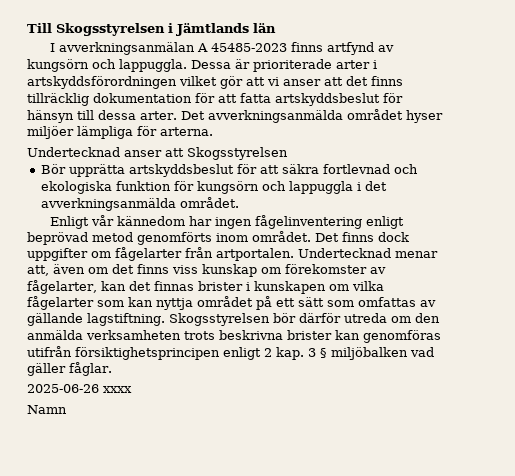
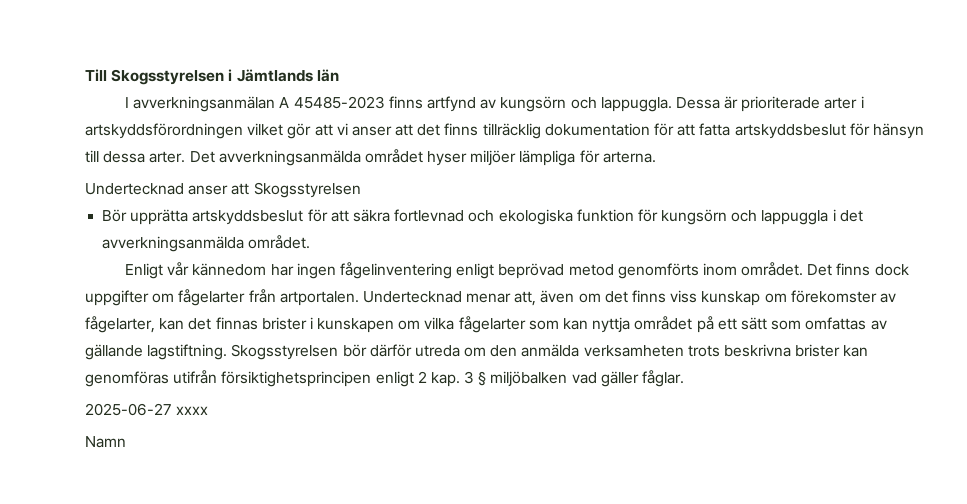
[27,384,99,393] 2025-06-26 -> [85,403,172,416] 2025-06-27

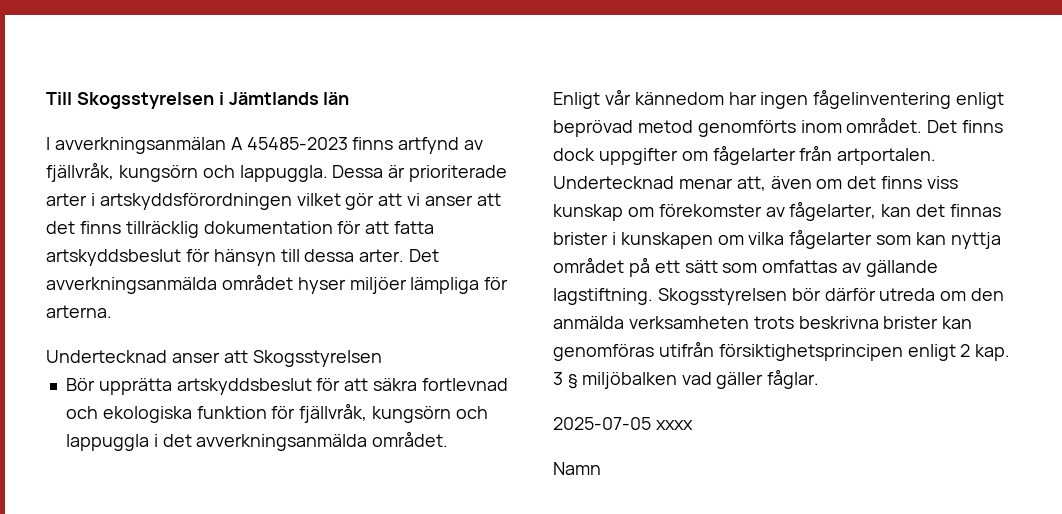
(497, 104) none -> [46,162,114,182] fjällvråk,
(658, 215) none -> [299,403,368,423] fjällvråk,
[85,403,172,416] 2025-06-27 -> [553,417,651,430] 2025-07-05

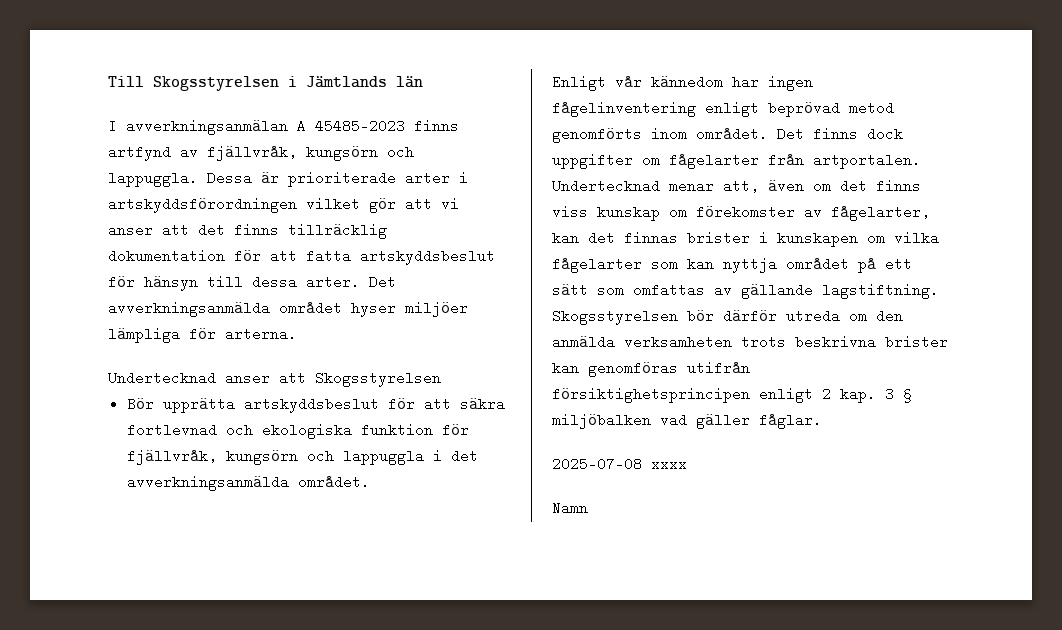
[553,417,651,430] 2025-07-05 -> [552,457,642,471] 2025-07-08

